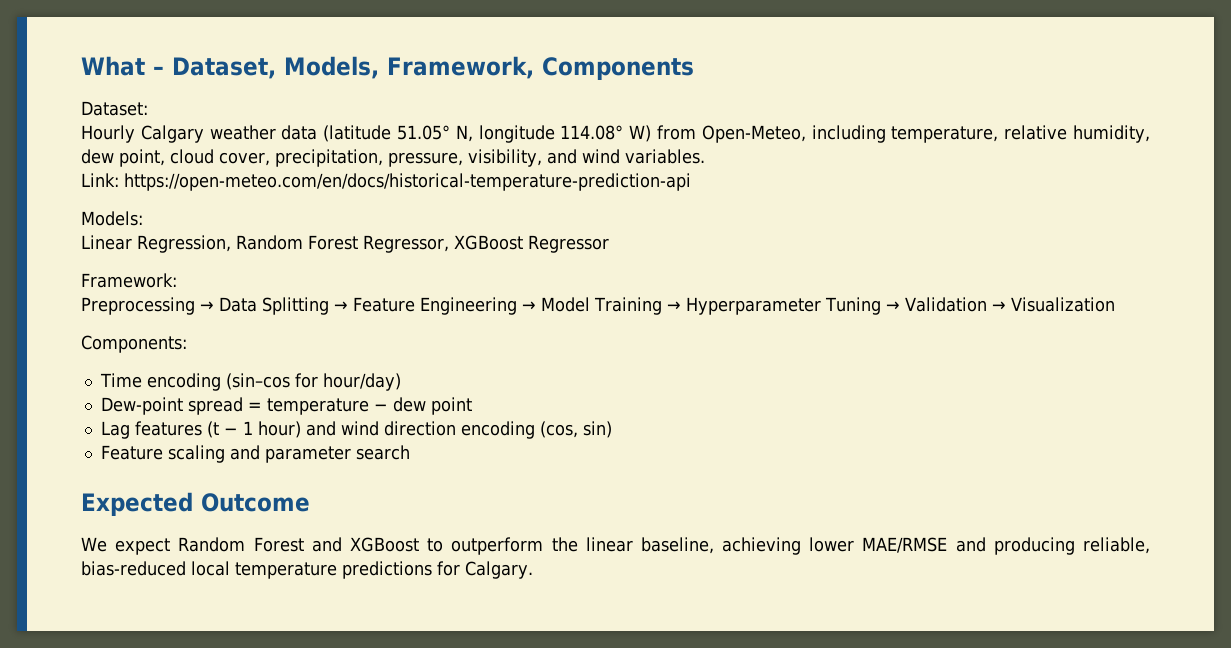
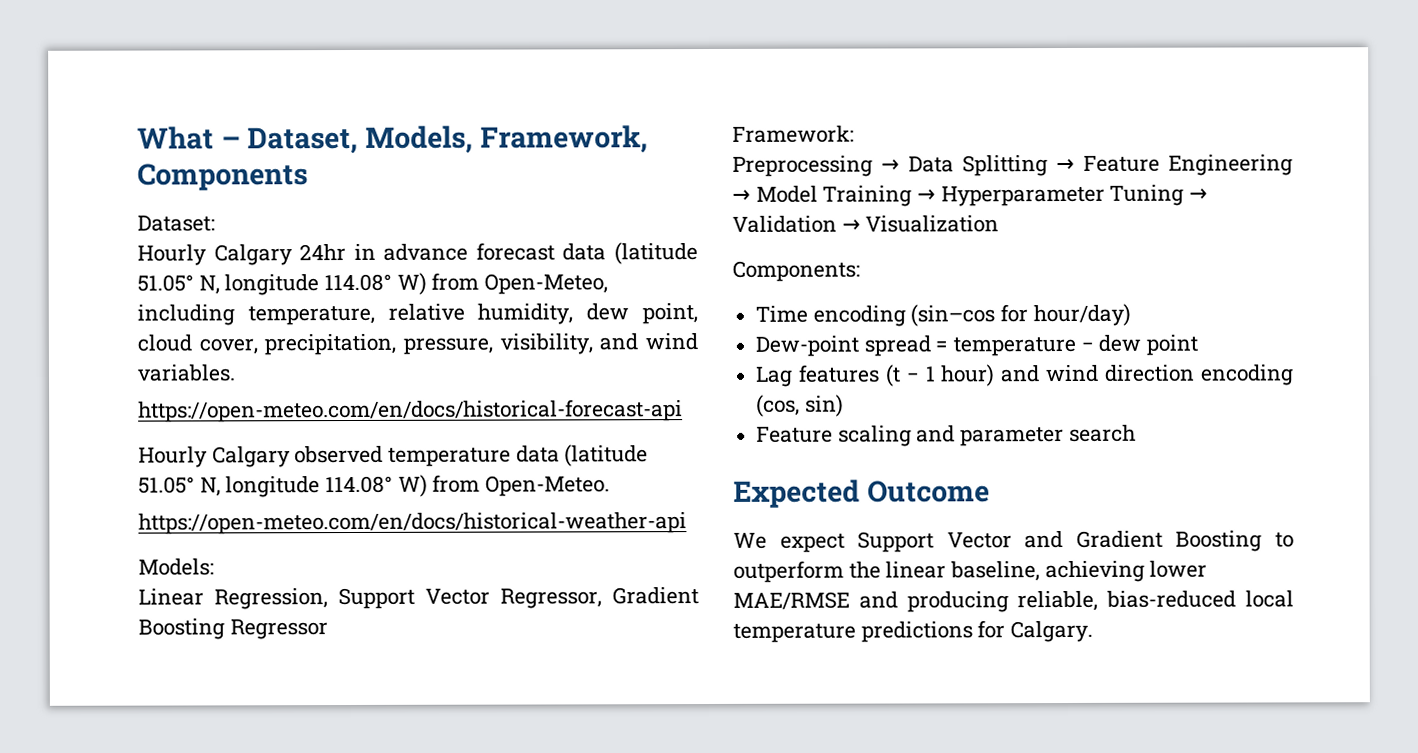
[209,125,276,140] weather -> [299,242,555,261] 24hr in advance forecast
[81,173,691,191] [81,211,143,226] [81,235,523,253] Link: https://open-meteo.com/en/docs/historical-temperature-prediction-api // Models: // Linear Regression, Random Forest Regressor, XGBoost -> [138,399,683,423] [138,444,649,468] [138,474,611,498] [138,512,687,535] [138,558,214,576] [138,587,699,610] [138,618,225,640] https://open-meteo.com/en/docs/historical-forecast-api // Hourly Calgary observed temperature data (latitude 51.05° N, longitude 114.08° W) from Open-Meteo. // https://open-meteo.com/en/docs/historical-weather-api // Models: // Linear Regression, Support Vector Regressor, Gradient Boosting
[178,537,419,552] Random Forest and XGBoost -> [857,530,1263,553] Support Vector and Gradient Boosting

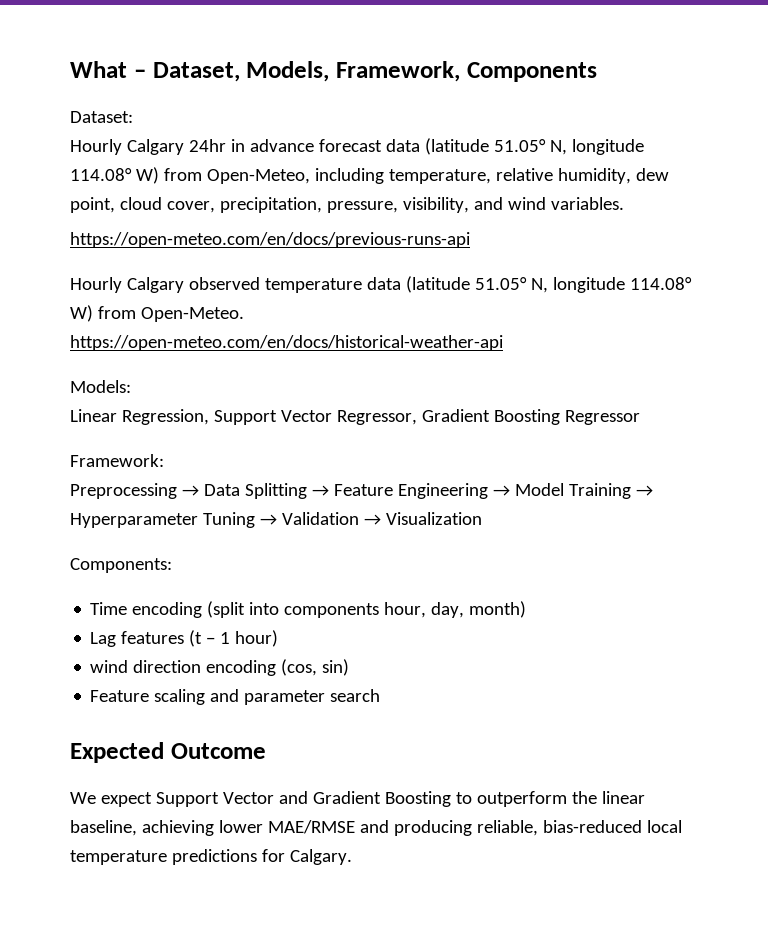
[138,399,683,423] https://open-meteo.com/en/docs/historical-forecast-api -> [70,232,470,248] https://open-meteo.com/en/docs/previous-runs-api
[910,303,1131,327] [755,334,1199,357] (sin–cos for hour/day) // Dew-point spread = temperature − dew point -> [207,601,527,618] (split into components hour, day, month)
[1000,365,1041,383] and -> (279, 638) //

